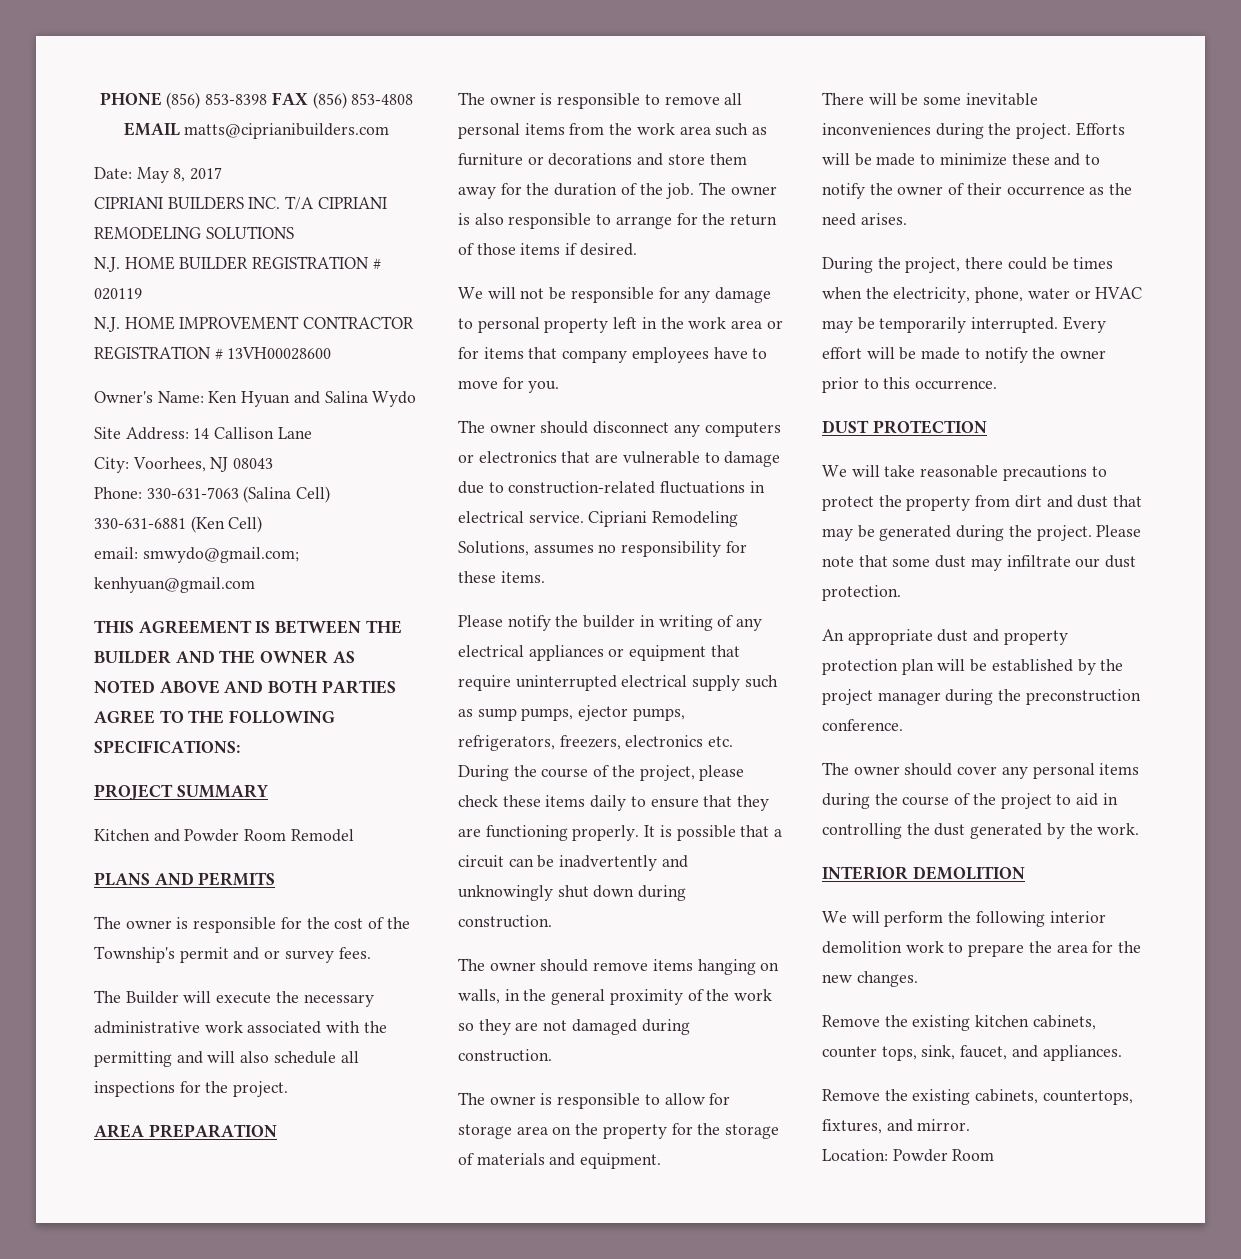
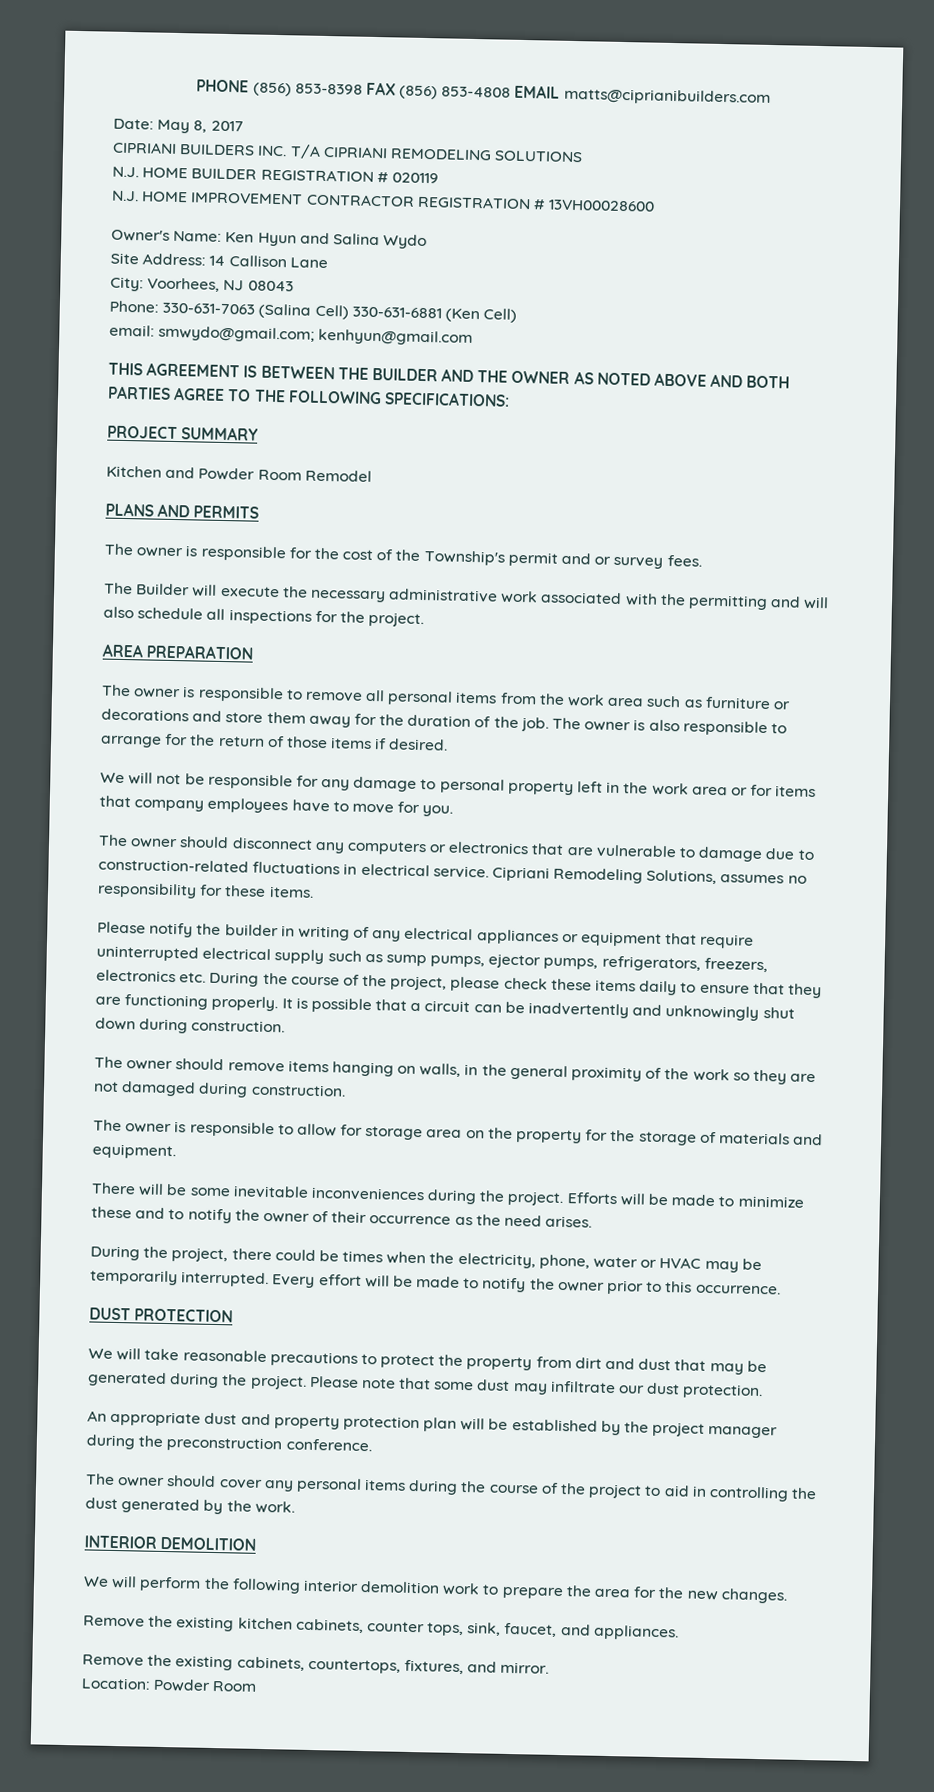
[241,391,291,407] Hyuan -> [257,232,297,247] Hyun
[94,577,255,593] kenhyuan@gmail.com -> [318,328,474,347] kenhyun@gmail.com

